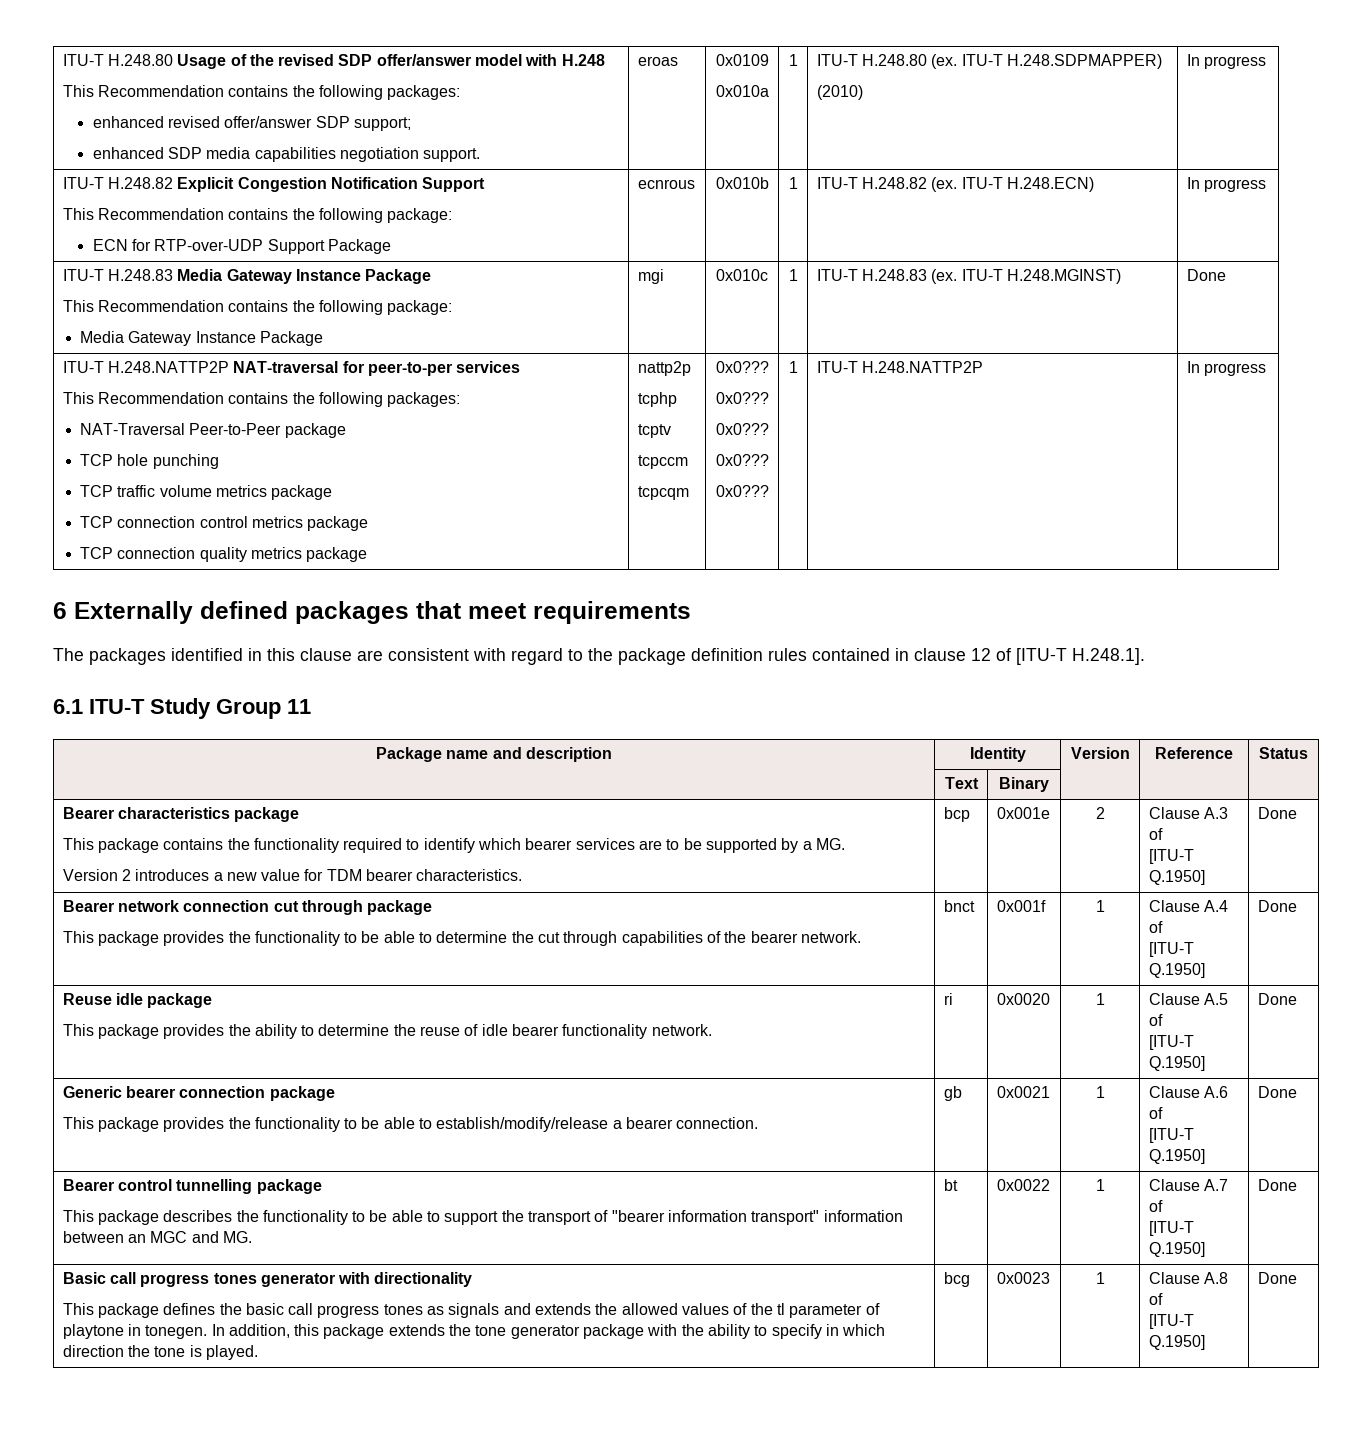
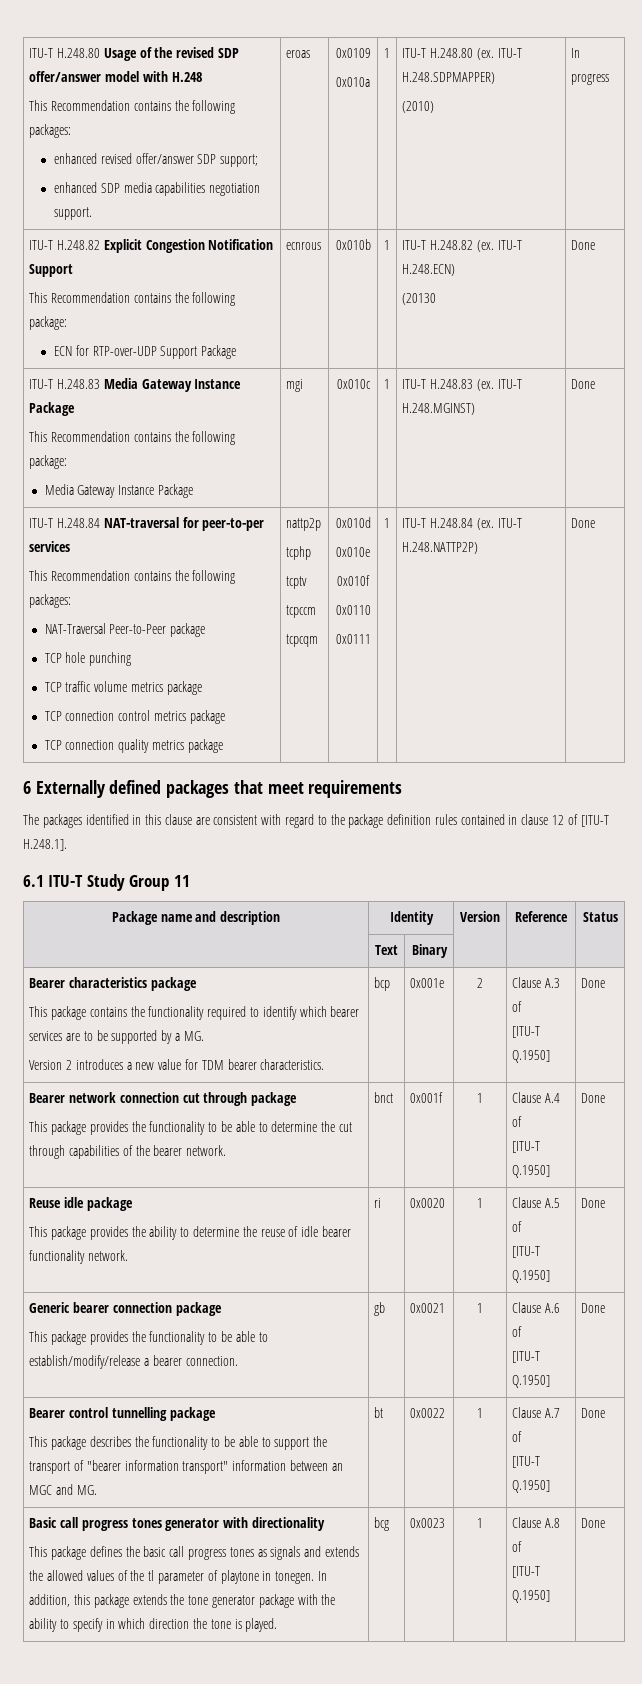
[1186,177,1266,192] | In progress -> [402,293,437,305] [571,240,596,250] // (20130 | Done
[107,361,229,373] H.248.NATTP2P -> [57,518,101,528] H.248.84
[715,361,769,373] [715,392,769,404] [715,423,769,435] [715,454,769,466] [715,485,769,497] [788,361,798,373] [816,361,983,373] [1186,361,1266,376] 0x0??? // 0x0??? // 0x0??? // 0x0??? // 0x0??? | 1 | ITU-T H.248.NATTP2P | In progress -> [335,517,371,528] [336,547,370,557] [337,575,370,586] [335,605,371,615] [335,634,371,644] [384,518,390,528] [402,518,522,530] [402,542,479,554] [571,518,596,528] 0x010d // 0x010e // 0x010f // 0x0110 // 0x0111 | 1 | ITU-T H.248.84 (ex. ITU-T H.248.NATTP2P) | Done

